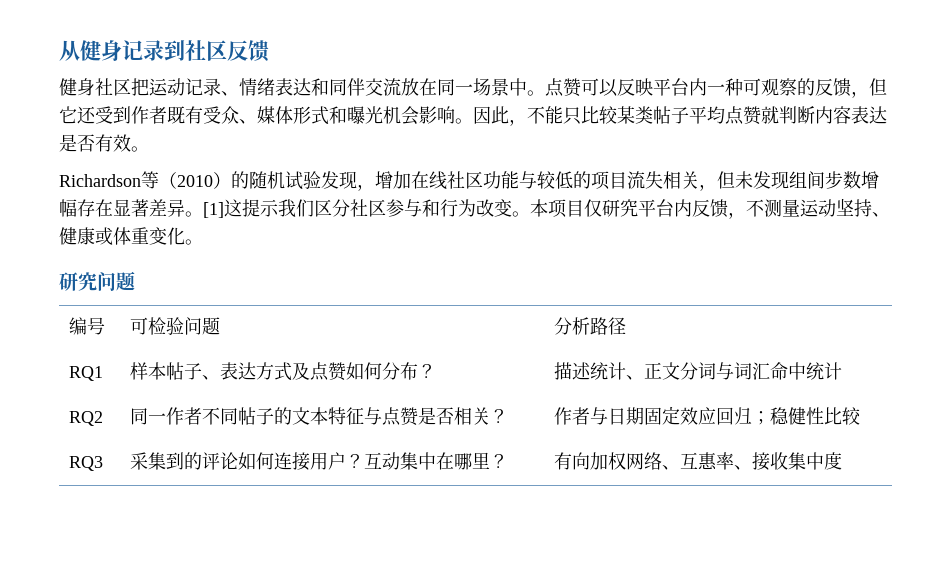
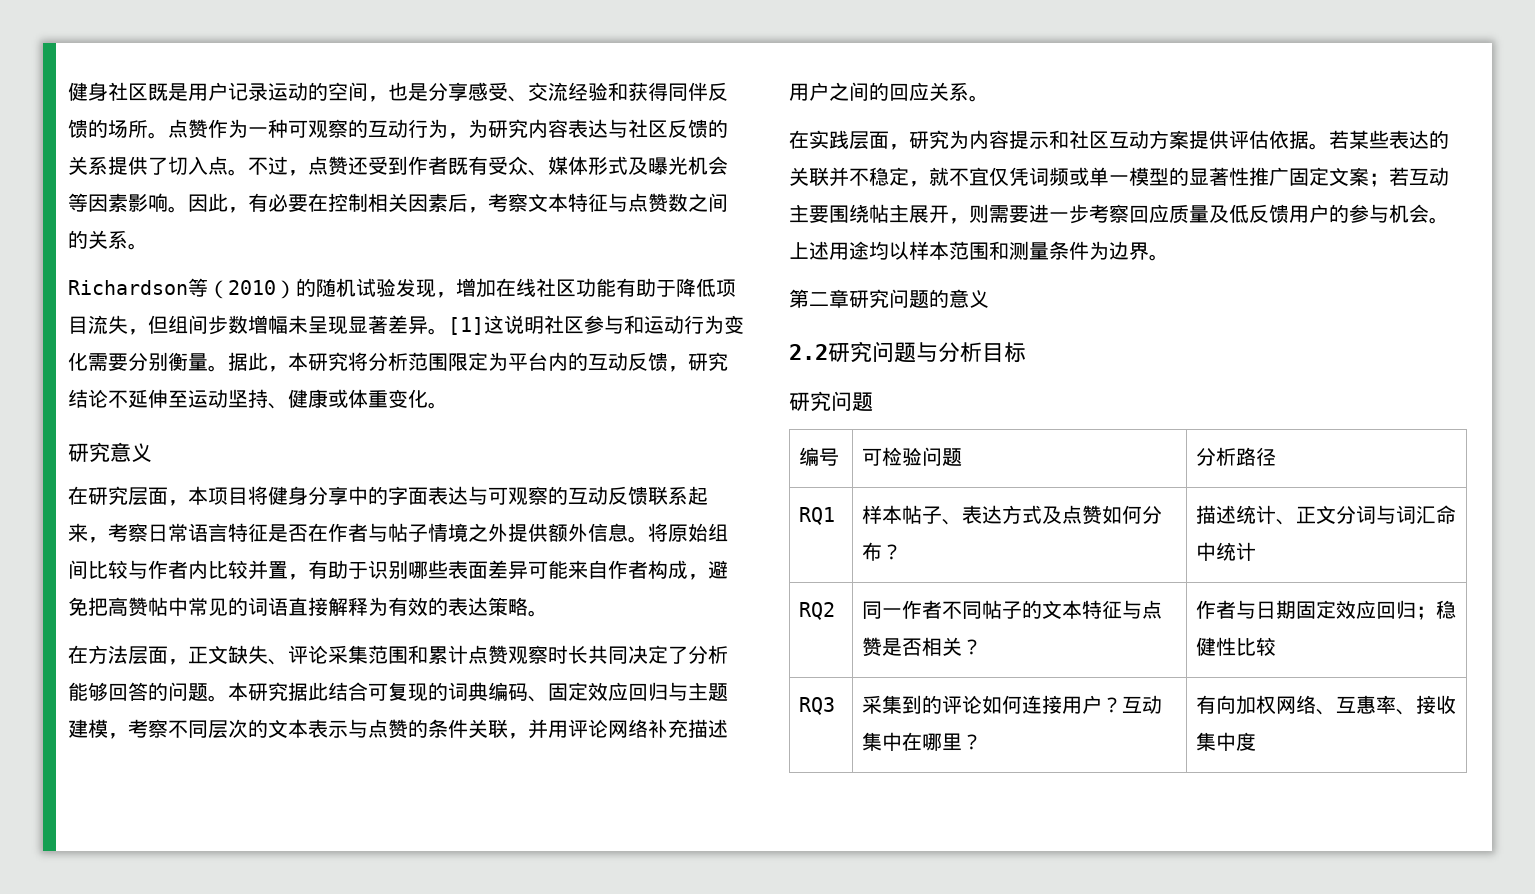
[59,40,269,62] [59,78,887,98] [59,106,77,124] 从健身记录到社区反馈 // 健身社区把运动记录、情绪表达和同伴交流放在同一场景中。点赞可以反映平台内一种可观察的反馈，但它 -> [68,82,728,102] [68,119,728,139] [68,156,348,176] 健身社区既是用户记录运动的空间，也是分享感受、交流经验和获得同伴反馈的场所。点赞作为一种可观察的互动行为，为研究内容表达与社区反馈的关系提供了切入点。不过，点赞
[329,106,347,124] 和 -> [628,157,648,175] 及
(419, 115) none -> [68,193,128,212] 等因素
[527,106,887,125] [59,134,131,152] 不能只比较某类帖子平均点赞就判断内容表达是否有效 -> [248,193,728,213] [68,230,128,249] 有必要在控制相关因素后，考察文本特征与点赞数之间的关系
[519,171,789,191] 与较低的项目流失相关，但未发现 -> [616,278,736,297] [68,315,168,335] 有助于降低项目流失，但
[77,199,113,217] 存在 -> [288,315,348,335] 未呈现
[242,199,800,219] 提示我们区分社区参与和行为改变。本项目仅研究平台内反馈，不测量 -> [504,315,744,334] [68,352,728,372] [68,389,188,408] 说明社区参与和运动行为变化需要分别衡量。据此，本研究将分析范围限定为平台内的互动反馈，研究结论不延伸至
(203, 242) none -> [68,442,152,462] [68,486,708,506] [68,523,728,543] [68,560,728,580] [68,597,548,617] [68,645,728,665] [68,682,728,702] [68,719,728,739] [789,82,989,102] [789,130,1449,150] [789,167,1449,187] [789,204,1449,224] [789,241,1169,261] [789,289,989,308] [789,341,1026,363] // 研究意义 // 在研究层面，本项目将健身分享中的字面表达与可观察的互动反馈联系起来，考察日常语言特征是否在作者与帖子情境之外提供额外信息。将原始组间比较与作者内比较并置，有助于识别哪些表面差异可能来自作者构成，避免把高赞帖中常见的词语直接解释为有效的表达策略。 // 在方法层面，正文缺失、评论采集范围和累计点赞观察时长共同决定了分析能够回答的问题。本研究据此结合可复现的词典编码、固定效应回归与主题建模，考察不同层次的文本表示与点赞的条件关联，并用评论网络补充描述用户之间的回应关系。 // 在实践层面，研究为内容提示和社区互动方案提供评估依据。若某些表达的关联并不稳定，就不宜仅凭词频或单一模型的显著性推广固定文案；若互动主要围绕帖主展开，则需要进一步考察回应质量及低反馈用户的参与机会。上述用途均以样本范围和测量条件为边界。 // 第二章研究问题的意义 // 2.2研究问题与分析目标

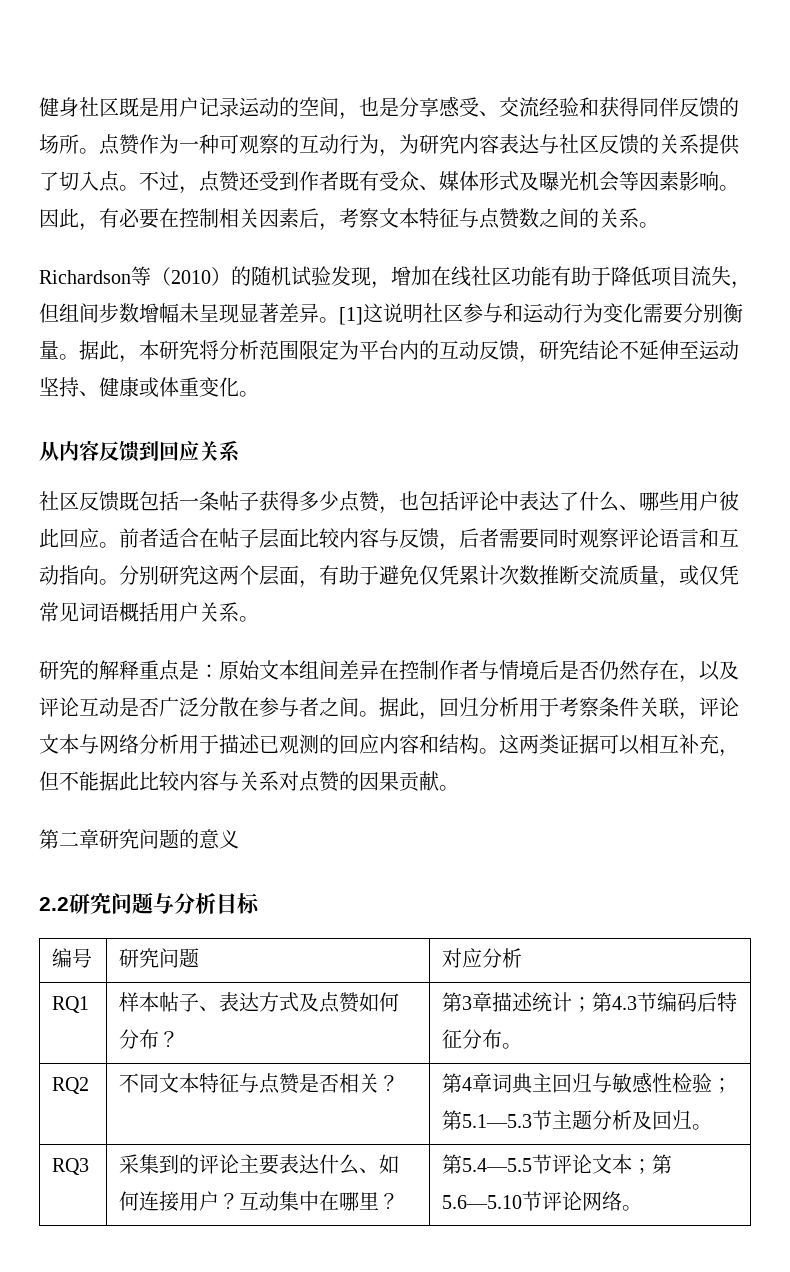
[68,442,152,462] [68,486,708,506] [68,523,728,543] [68,560,728,580] [68,597,548,617] [68,645,728,665] [68,682,728,702] [68,719,728,739] [789,82,989,102] [789,130,1449,150] [789,167,1449,187] [789,204,1449,224] [789,241,1149,260] 研究意义 // 在研究层面，本项目将健身分享中的字面表达与可观察的互动反馈联系起来，考察日常语言特征是否在作者与帖子情境之外提供额外信息。将原始组间比较与作者内比较并置，有助于识别哪些表面差异可能来自作者构成，避免把高赞帖中常见的词语直接解释为有效的表达策略。 // 在方法层面，正文缺失、评论采集范围和累计点赞观察时长共同决定了分析能够回答的问题。本研究据此结合可复现的词典编码、固定效应回归与主题建模，考察不同层次的文本表示与点赞的条件关联，并用评论网络补充描述用户之间的回应关系。 // 在实践层面，研究为内容提示和社区互动方案提供评估依据。若某些表达的关联并不稳定，就不宜仅凭词频或单一模型的显著性推广固定文案；若互动主要围绕帖主展开，则需要进一步考察回应质量及低反馈用户的参与机会。上述用途均以样本范围和测量条件为边界 -> [39,440,240,462] [39,491,739,514] [39,528,739,551] [39,565,739,588] [39,602,259,622] [39,660,739,683] [39,697,739,720] [39,734,739,757] [39,771,439,792] 从内容反馈到回应关系 // 社区反馈既包括一条帖子获得多少点赞，也包括评论中表达了什么、哪些用户彼此回应。前者适合在帖子层面比较内容与反馈，后者需要同时观察评论语言和互动指向。分别研究这两个层面，有助于避免仅凭累计次数推断交流质量，或仅凭常见词语概括用户关系。 // 研究的解释重点是：原始文本组间差异在控制作者与情境后是否仍然存在，以及评论互动是否广泛分散在参与者之间。据此，回归分析用于考察条件关联，评论文本与网络分析用于描述已观测的回应内容和结构。这两类证据可以相互补充，但不能据此比较内容与关系对点赞的因果贡献
[789,391,873,412] [799,447,840,466] [862,447,963,466] [1196,447,1277,466] // 研究问题 // 编号 | 可检验问题 | 分析路径 -> [52,948,93,968] [119,948,200,968] [442,948,523,968] // 编号 | 研究问题 | 对应分析
[1196,505,1457,525] [1196,542,1257,561] [799,602,836,620] [862,600,1043,619] 描述统计、正文分词与词汇命中统计 // RQ2 | 同一作者不同帖子的 -> [442,992,738,1012] [442,1029,523,1049] [52,1077,90,1094] [119,1073,160,1093] 第3章描述统计；第4.3节编码后特征分布。 // RQ2 | 不同
[1196,600,1457,620] [1196,637,1277,656] 作者与日期固定效应回归；稳健性比较 -> [442,1072,733,1094] [442,1110,713,1130] 第4章词典主回归与敏感性检验；第5.1—5.3节主题分析及回归。
(983, 704) none -> [239,1154,380,1175] 主要表达什么、
[1196,695,1457,715] [1196,732,1257,751] 有向加权网络、互惠率、接收集中度 -> [442,1154,673,1174] [442,1191,643,1211] 第5.4—5.5节评论文本；第5.6—5.10节评论网络。

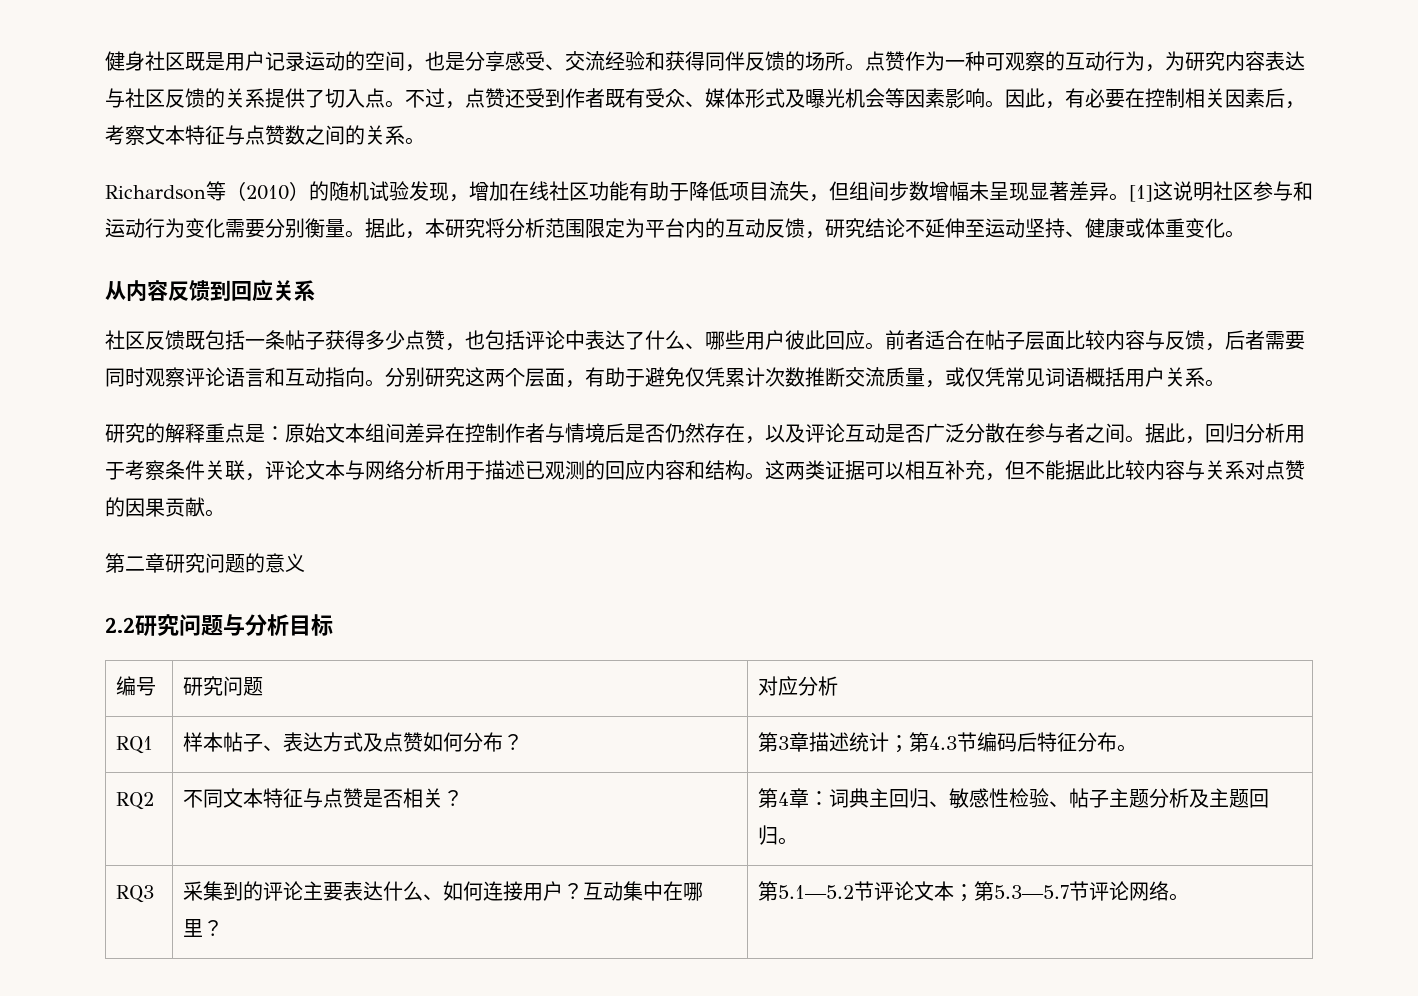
(493, 1083) none -> [808,791,829,806] ：
[592,1073,613,1093] 与 -> [928,801,949,807] 、
[712,1078,733,1093] [442,1110,553,1130] ；第5.1—5.3节 -> [1048,788,1109,808] 、帖子
(653, 1120) none -> [1208,788,1249,808] 主题
[462,1158,533,1172] 5.4—5.5 -> [777,885,854,899] 5.1—5.2
[442,1195,523,1209] 5.6—5.10 -> [993,885,1069,899] 5.3—5.7

